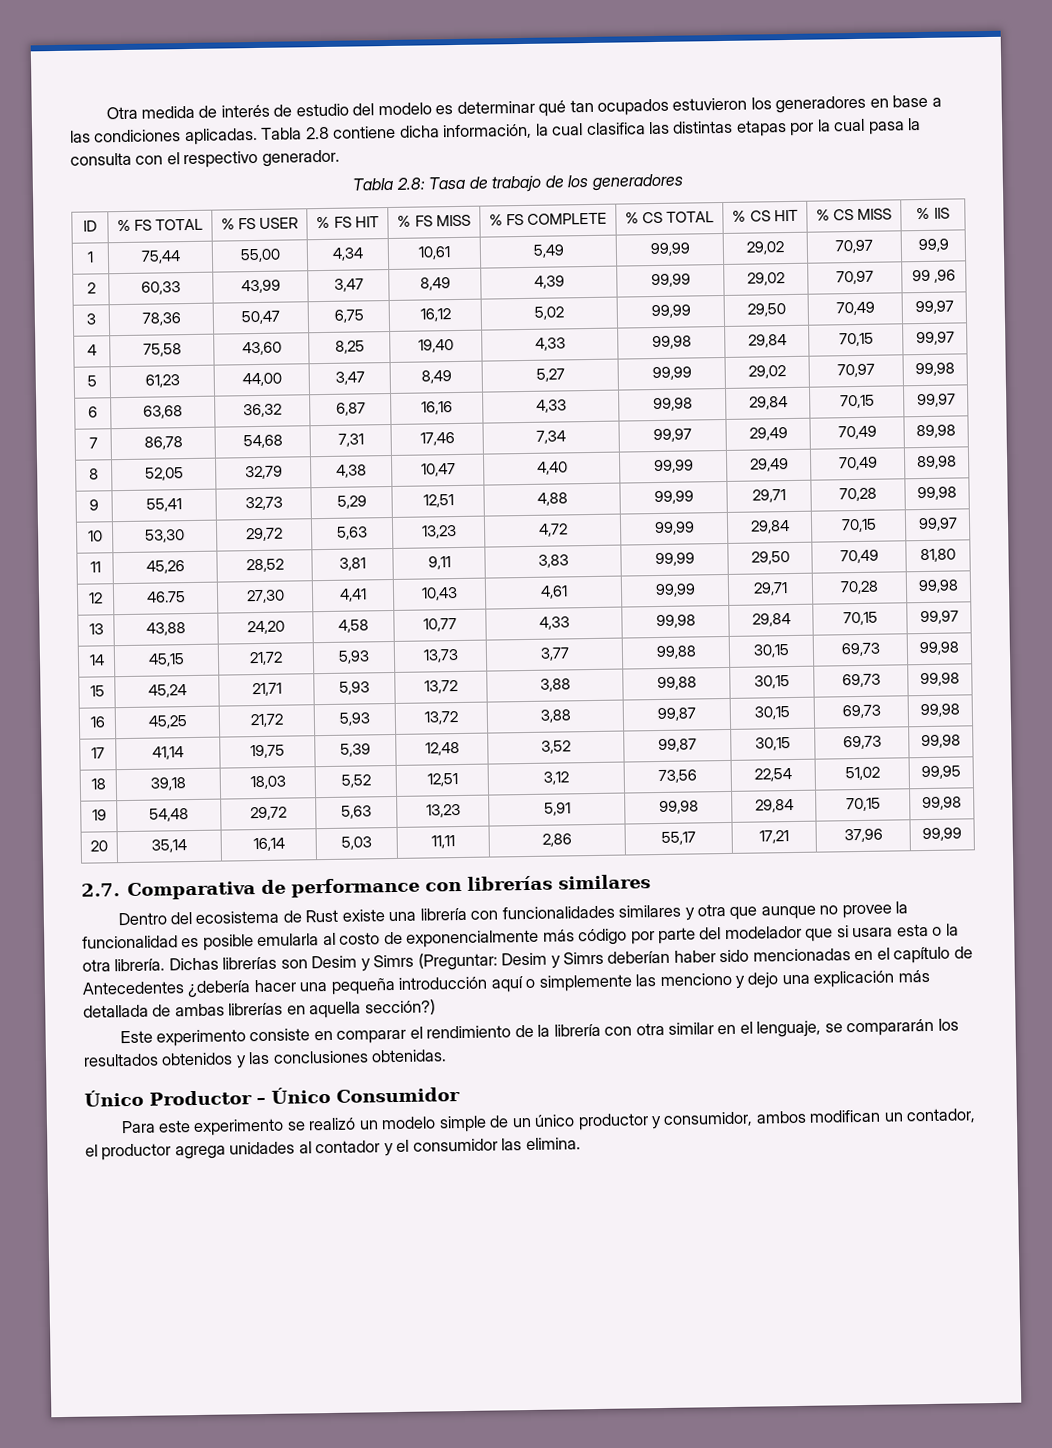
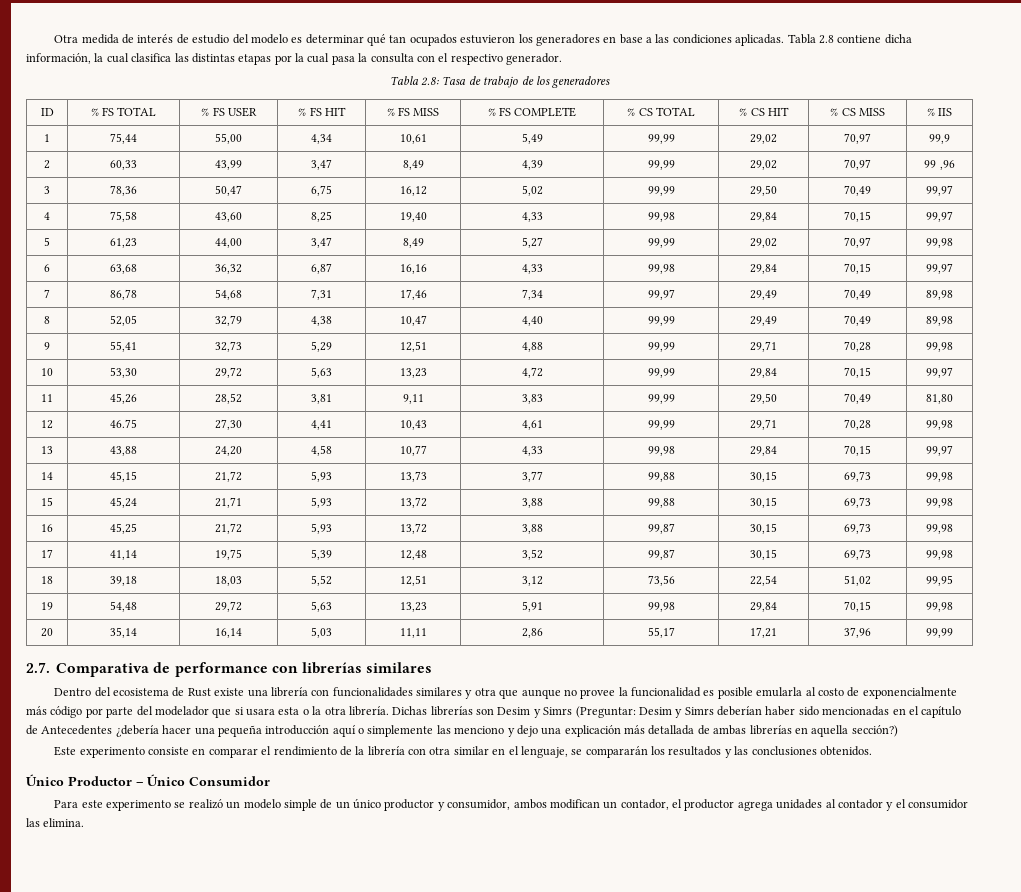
[161,1052,234,1066] obtenidos -> (722, 751) none
[371,1049,448,1063] obtenidas. -> [819,746,872,756] obtenidos.

